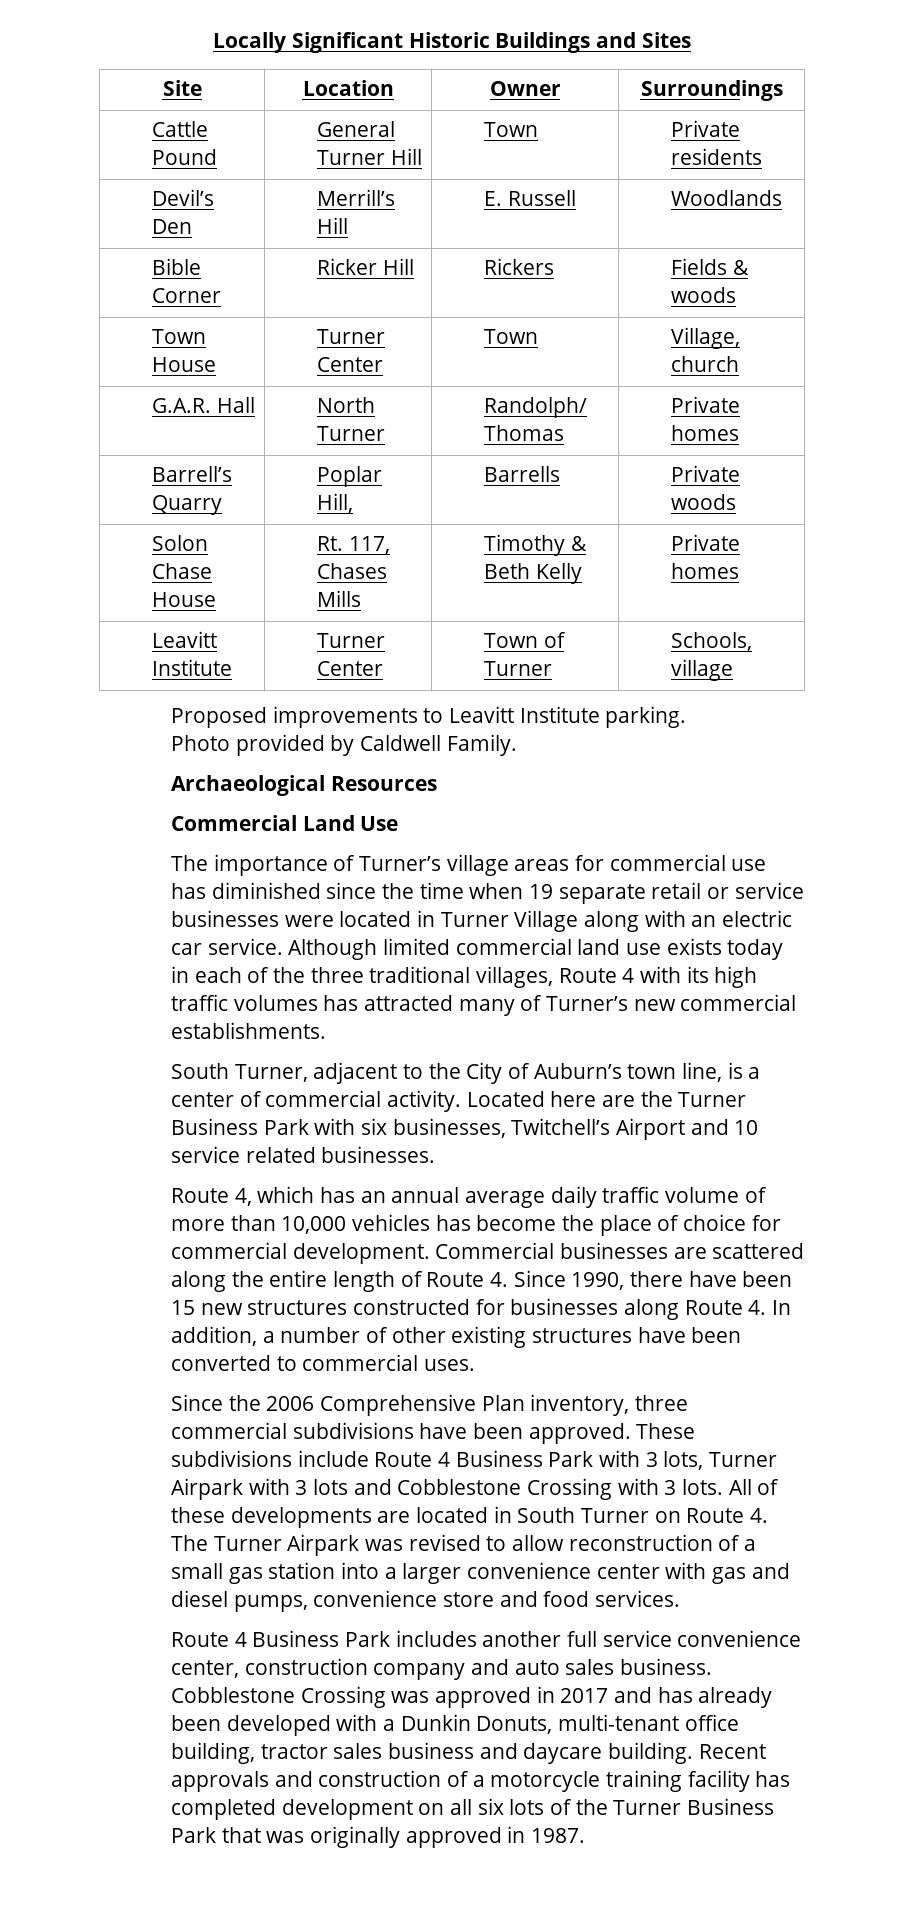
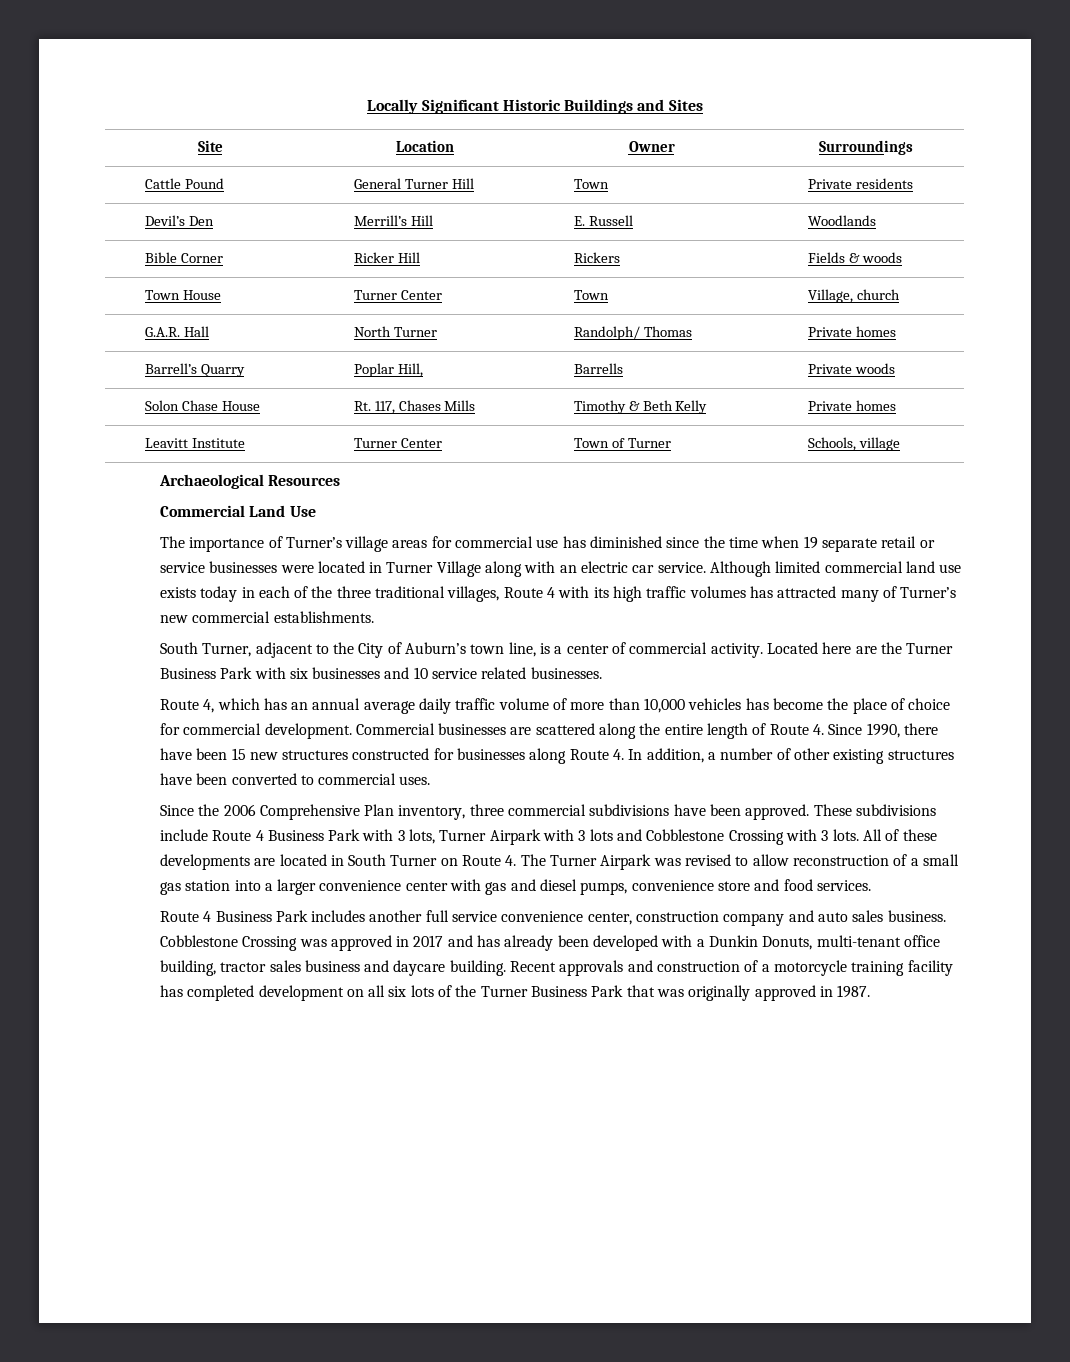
[170,706,687,728] [170,734,517,756] // Proposed improvements to Leavitt Institute parking. // Photo provided by Caldwell Family. -> (900, 444) none
[392,1118,685,1140] businesses, Twitchell’s Airport -> [312,667,381,679] businesses

